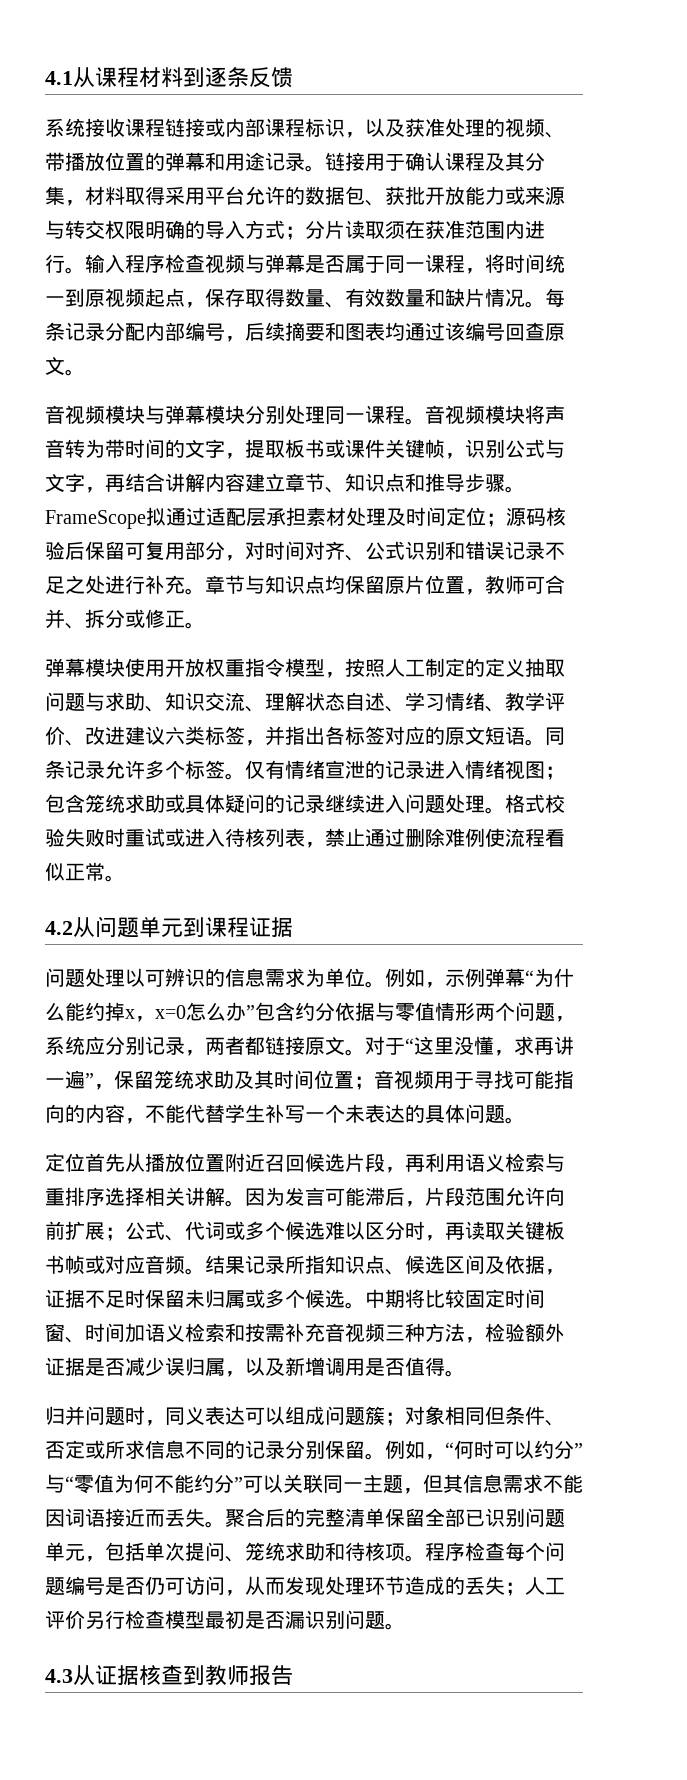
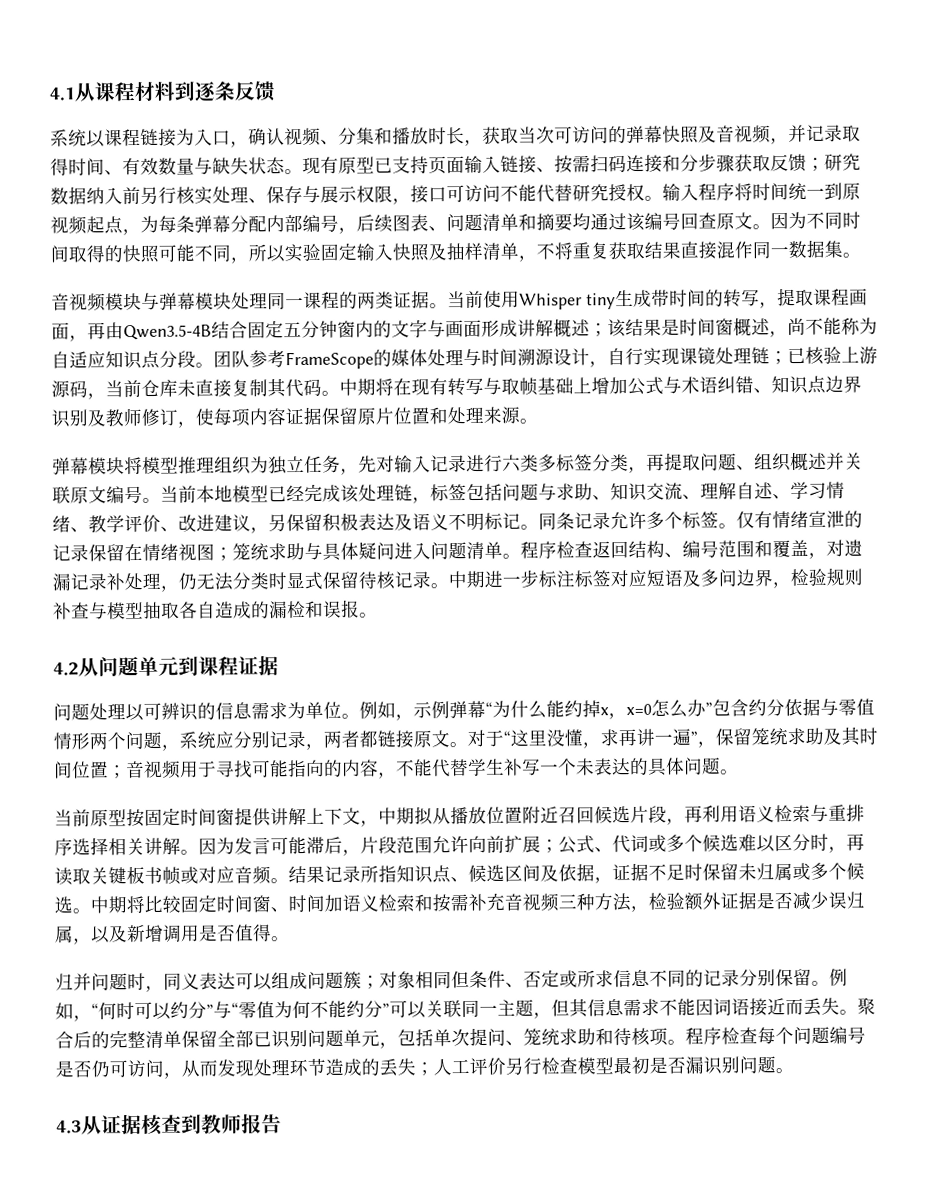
[85,118,125,137] 接收 -> [86,130,105,148] 以
[205,118,565,138] [45,152,545,172] [45,186,565,206] [45,220,545,240] [45,254,485,274] 或内部课程标识，以及获准处理的视频、带播放位置的弹幕和用途记录。链接用于确认课程及其分集，材料取得采用平台允许的数据包、获批开放能力或来源与转交权限明确的导入方式；分片读取须在获准范围内进行。输入程序检查视频与弹幕是否属于同一课程， -> [176,124,861,148] [50,153,861,176] [50,183,735,205] 为入口，确认视频、分集和播放时长，获取当次可访问的弹幕快照及音视频，并记录取得时间、有效数量与缺失状态。现有原型已支持页面输入链接、按需扫码连接和分步骤获取反馈；研究数据纳入前另行核实处理、保存与展示权限，接口可访问不能代替研究授权。输入程序
[205,288,565,308] [45,322,105,341] 保存取得数量、有效数量和缺片情况。每条记录 -> [140,215,231,233] 为每条弹幕
[285,322,385,341] 摘要和图表 -> [392,213,573,232] 图表、问题清单和摘要
(85, 372) none -> [770,211,861,230] [50,239,861,264] 因为不同时间取得的快照可能不同，所以实验固定输入快照及抽样清单，不将重复获取结果直接混作同一数据集。
[245,405,285,424] 分别 -> (232, 301) none
[405,405,565,425] [45,439,565,459] [45,473,525,493] [45,507,566,529] [45,541,565,561] [45,575,565,595] [45,609,205,629] [45,658,565,678] 。音视频模块将声音转为带时间的文字，提取板书或课件关键帧，识别公式与文字，再结合讲解内容建立章节、知识点和推导步骤。FrameScope拟通过适配层承担素材处理及时间定位；源码核验后保留可复用部分，对时间对齐、公式识别和错误记录不足之处进行补充。章节与知识点均保留原片位置，教师可合并、拆分或修正。 // 弹幕模块使用开放权重指令模型，按照人工制定的定义抽取 -> [339,287,868,310] [51,317,878,342] [51,346,878,370] [51,375,862,400] [51,406,538,428] [52,451,863,475] [52,483,503,504] 的两类证据。当前使用Whisper tiny生成带时间的转写，提取课程画面，再由Qwen3.5-4B结合固定五分钟窗内的文字与画面形成讲解概述；该结果是时间窗概述，尚不能称为自适应知识点分段。团队参考FrameScope的媒体处理与时间溯源设计，自行实现课镜处理链；已核验上游源码，当前仓库未直接复制其代码。中期将在现有转写与取帧基础上增加公式与术语纠错、知识点边界识别及教师修订，使每项内容证据保留原片位置和处理来源。 // 弹幕模块将模型推理组织为独立任务，先对输入记录进行六类多标签分类，再提取问题、组织概述并关联原文编号。当前本地模型已经完成该处理链，标签包括
[305,692,345,711] 状态 -> (737, 491) none
[165,726,525,746] 六类标签，并指出各标签对应的原文短语 -> [250,512,521,534] ，另保留积极表达及语义不明标记
[425,760,465,779] 进入 -> [88,543,143,562] 保留在
[45,794,185,813] 包含笼统求助或 -> [232,542,323,561] 笼统求助与
[265,794,565,814] [45,828,565,848] [45,862,105,881] 的记录继续进入问题处理。格式校验失败时重试或进入待核列表，禁止通过删除难例使流程看似正常 -> [394,539,863,560] [52,567,863,592] [53,599,360,620] 进入问题清单。程序检查返回结构、编号范围和覆盖，对遗漏记录补处理，仍无法分类时显式保留待核记录。中期进一步标注标签对应短语及多问边界，检验规则补查与模型抽取各自造成的漏检和误报
[45,1153,125,1172] 定位首先 -> [54,806,433,828] 当前原型按固定时间窗提供讲解上下文，中期拟

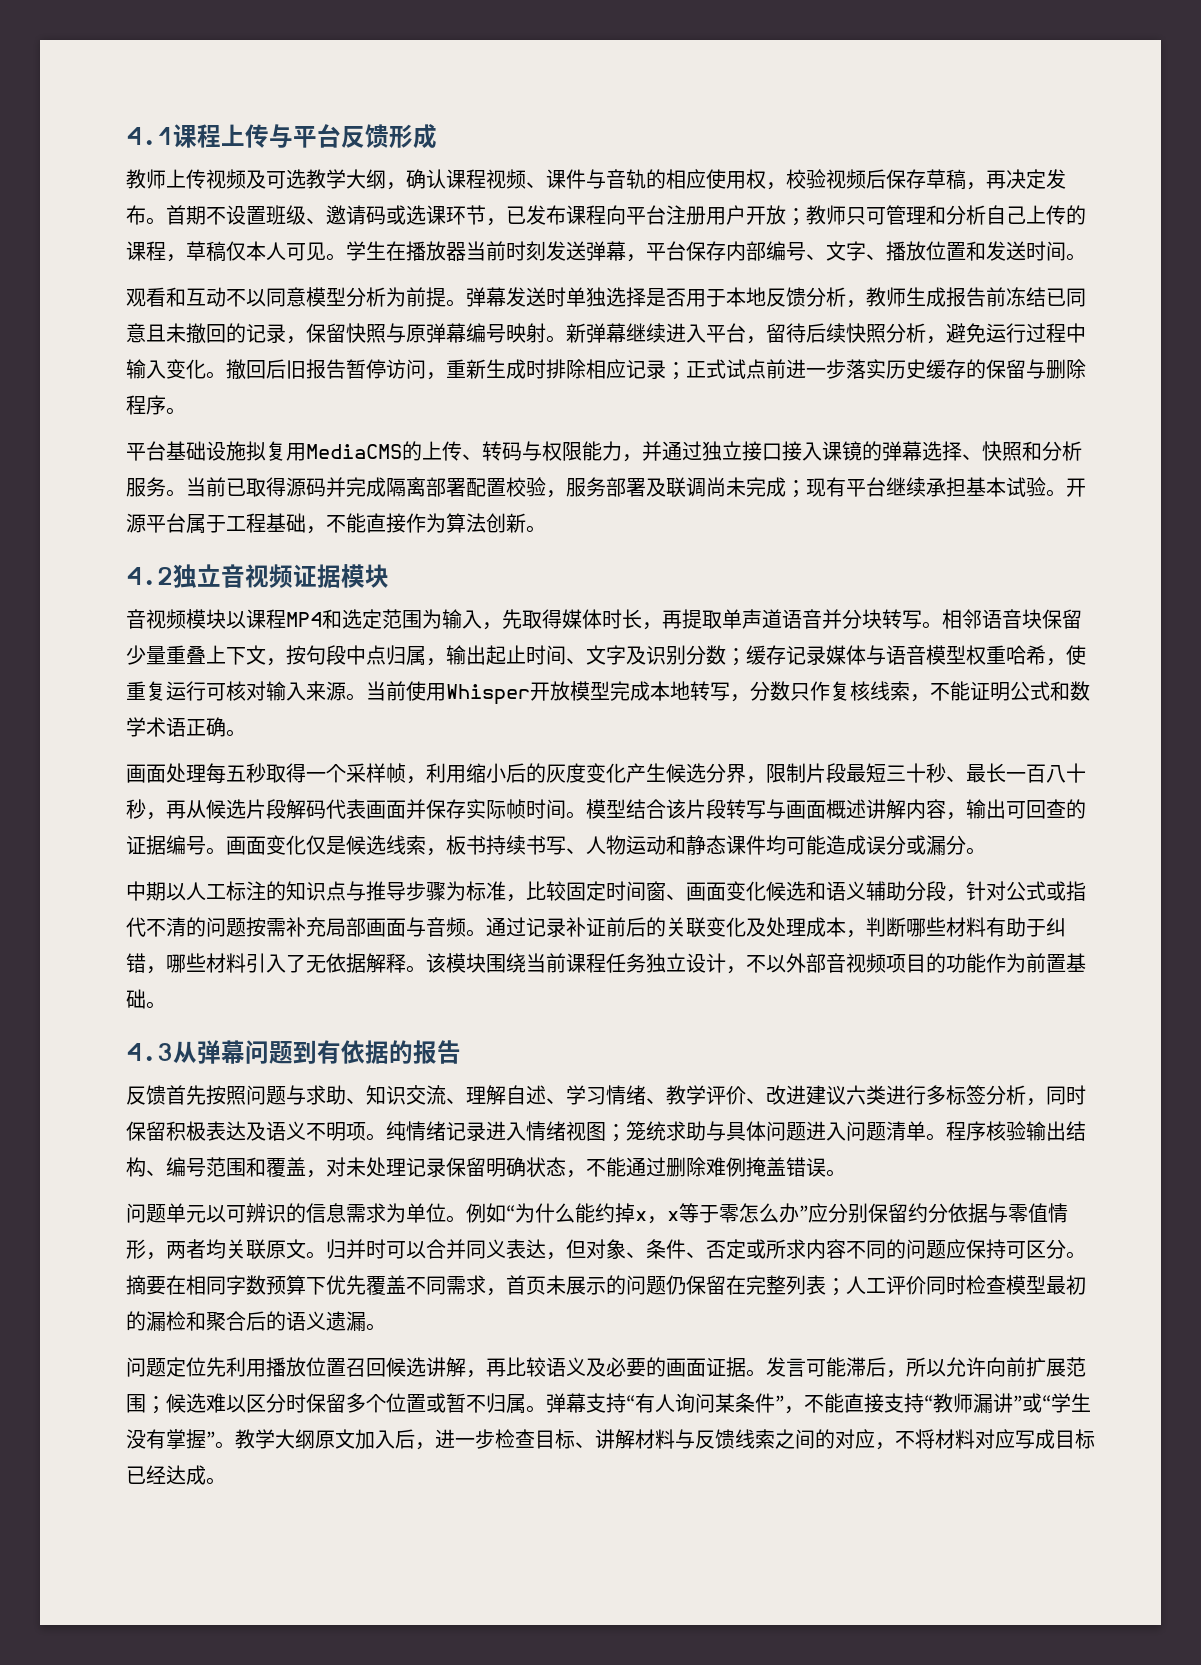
[74,81,275,103] [50,124,861,148] [50,153,861,176] [50,182,861,205] [50,211,861,236] [50,239,861,264] [51,287,868,312] [51,317,878,342] [51,346,878,370] [51,375,862,400] [51,406,538,428] [52,451,863,475] [52,483,503,504] 从课程材料到逐条反馈 // 系统以课程链接为入口，确认视频、分集和播放时长，获取当次可访问的弹幕快照及音视频，并记录取得时间、有效数量与缺失状态。现有原型已支持页面输入链接、按需扫码连接和分步骤获取反馈；研究数据纳入前另行核实处理、保存与展示权限，接口可访问不能代替研究授权。输入程序将时间统一到原视频起点，为每条弹幕分配内部编号，后续图表、问题清单和摘要均通过该编号回查原文。因为不同时间取得的快照可能不同，所以实验固定输入快照及抽样清单，不将重复获取结果直接混作同一数据集。 // 音视频模块与弹幕模块处理同一课程的两类证据。当前使用Whisper tiny生成带时间的转写，提取课程画面，再由Qwen3.5-4B结合固定五分钟窗内的文字与画面形成讲解概述；该结果是时间窗概述，尚不能称为自适应知识点分段。团队参考FrameScope的媒体处理与时间溯源设计，自行实现课镜处理链；已核验上游源码，当前仓库未直接复制其代码。中期将在现有转写与取帧基础上增加公式与术语纠错、知识点边界识别及教师修订，使每项内容证据保留原片位置和处理来源。 // 弹幕模块将模型推理组织为独立任务，先对输入记录进行六类多标签分类，再提取问题、组织概述并关联原文编号。当前本地模型已经完成该处理链，标签包括 -> [173,124,437,149] [126,169,1066,190] [126,205,1086,226] [126,241,1086,262] [126,287,1086,308] [126,323,1086,344] [126,359,1086,380] [126,395,186,415] [126,441,1082,462] [126,477,1086,498] [126,513,546,534] [126,564,389,588] [126,609,1082,630] [126,645,1086,666] [126,681,1090,705] [126,717,246,737] [126,763,1086,784] [126,799,1086,820] [126,835,986,856] [126,881,1086,902] [126,917,1066,938] [126,953,1086,974] [126,989,166,1009] [126,1040,461,1064] [126,1085,246,1105] 课程上传与平台反馈形成 // 教师上传视频及可选教学大纲，确认课程视频、课件与音轨的相应使用权，校验视频后保存草稿，再决定发布。首期不设置班级、邀请码或选课环节，已发布课程向平台注册用户开放；教师只可管理和分析自己上传的课程，草稿仅本人可见。学生在播放器当前时刻发送弹幕，平台保存内部编号、文字、播放位置和发送时间。 // 观看和互动不以同意模型分析为前提。弹幕发送时单独选择是否用于本地反馈分析，教师生成报告前冻结已同意且未撤回的记录，保留快照与原弹幕编号映射。新弹幕继续进入平台，留待后续快照分析，避免运行过程中输入变化。撤回后旧报告暂停访问，重新生成时排除相应记录；正式试点前进一步落实历史缓存的保留与删除程序。 // 平台基础设施拟复用MediaCMS的上传、转码与权限能力，并通过独立接口接入课镜的弹幕选择、快照和分析服务。当前已取得源码并完成隔离部署配置校验，服务部署及联调尚未完成；现有平台继续承担基本试验。开源平台属于工程基础，不能直接作为算法创新。 // 4.2独立音视频证据模块 // 音视频模块以课程MP4和选定范围为输入，先取得媒体时长，再提取单声道语音并分块转写。相邻语音块保留少量重叠上下文，按句段中点归属，输出起止时间、文字及识别分数；缓存记录媒体与语音模型权重哈希，使重复运行可核对输入来源。当前使用Whisper开放模型完成本地转写，分数只作复核线索，不能证明公式和数学术语正确。 // 画面处理每五秒取得一个采样帧，利用缩小后的灰度变化产生候选分界，限制片段最短三十秒、最长一百八十秒，再从候选片段解码代表画面并保存实际帧时间。模型结合该片段转写与画面概述讲解内容，输出可回查的证据编号。画面变化仅是候选线索，板书持续书写、人物运动和静态课件均可能造成误分或漏分。 // 中期以人工标注的知识点与推导步骤为标准，比较固定时间窗、画面变化候选和语义辅助分段，针对公式或指代不清的问题按需补充局部画面与音频。通过记录补证前后的关联变化及处理成本，判断哪些材料有助于纠错，哪些材料引入了无依据解释。该模块围绕当前课程任务独立设计，不以外部音视频项目的功能作为前置基础。 // 4.3从弹幕问题到有依据的报告 // 反馈首先按照
[250,514,287,534] ，另 -> [846,1085,1086,1106] 六类进行多标签分析，同时
[484,510,863,530] [52,543,143,562] 标记。同条记录允许多个标签。仅有情绪宣泄的记录保留在 -> [346,1121,526,1141] 项。纯情绪记录进入
[358,541,395,560] 疑问 -> [766,1121,806,1141] 问题
[556,541,629,559] 检查返回 -> [986,1121,1066,1141] 核验输出
[844,539,863,557] [52,567,863,592] [53,599,378,620] [53,655,279,677] [53,703,126,721] 遗漏记录补处理，仍无法分类时显式保留待核记录。中期进一步标注标签对应短语及多问边界，检验规则补查与模型抽取各自造成的漏检和误报。 // 4.2从问题单元到课程证据 // 问题处理 -> [346,1157,846,1178] [126,1203,206,1223] 未处理记录保留明确状态，不能通过删除难例掩盖错误。 // 问题单元
[395,700,486,721] ，示例弹幕 -> (506, 1213) none
[626,699,749,718] x=0怎么办”包含 -> [667,1203,908,1223] x等于零怎么办”应分别保留
[89,726,878,751] [54,757,739,779] [54,804,865,828] [54,833,865,856] [54,862,865,886] [54,891,865,914] [55,924,290,945] [55,968,848,992] [55,997,876,1022] [55,1026,866,1049] [55,1058,416,1079] 两个问题，系统应分别记录，两者都链接原文。对于“这里没懂，求再讲一遍”，保留笼统求助及其时间位置；音视频用于寻找可能指向的内容，不能代替学生补写一个未表达的具体问题。 // 当前原型按固定时间窗提供讲解上下文，中期拟从播放位置附近召回候选片段，再利用语义检索与重排序选择相关讲解。因为发言可能滞后，片段范围允许向前扩展；公式、代词或多个候选难以区分时，再读取关键板书帧或对应音频。结果记录所指知识点、候选区间及依据，证据不足时保留未归属或多个候选。中期将比较固定时间窗、时间加语义检索和按需补充音视频三种方法，检验额外证据是否减少误归属，以及新增调用是否值得。 // 归并问题时，同义表达可以组成问题簇；对象相同但条件、否定或所求信息不同的记录分别保留。例如，“何时可以约分”与“零值为何不能约分”可以关联同一主题，但其信息需求不能因词语接近而丢失。聚合后的完整清单保留全部已识别问题单元，包括单次提问、笼统求助和待核项。程序检查每个问题编号是否仍可访问，从而发现处理环节造成的丢失 -> [146,1239,1086,1260] [126,1275,826,1296] ，两者均关联原文。归并时可以合并同义表达，但对象、条件、否定或所求内容不同的问题应保持可区分。摘要在相同字数预算下优先覆盖不同需求，首页未展示的问题仍保留在完整列表
[505,1057,542,1075] 另行 -> [926,1275,966,1295] 同时
[649,1056,794,1075] [56,1113,282,1135] 是否漏识别问题。 // 4.3从证据核查到教师报告 -> [126,1311,386,1331] [126,1357,1086,1378] [126,1393,1091,1414] [126,1429,1095,1450] [126,1465,226,1485] 的漏检和聚合后的语义遗漏。 // 问题定位先利用播放位置召回候选讲解，再比较语义及必要的画面证据。发言可能滞后，所以允许向前扩展范围；候选难以区分时保留多个位置或暂不归属。弹幕支持“有人询问某条件”，不能直接支持“教师漏讲”或“学生没有掌握”。教学大纲原文加入后，进一步检查目标、讲解材料与反馈线索之间的对应，不将材料对应写成目标已经达成。

